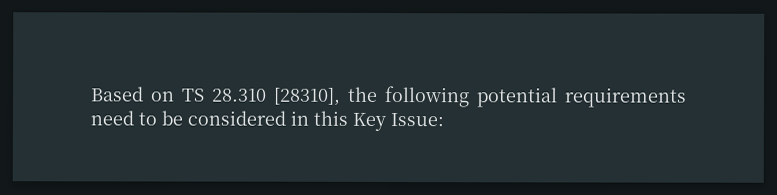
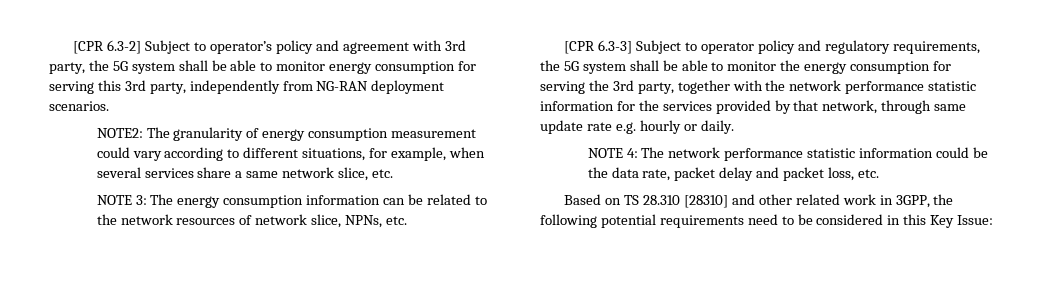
[90,86,341,106] Based on TS 28.310 [28310], -> [73,40,466,54] [49,60,477,74] [49,80,445,94] [49,101,109,111] [96,127,477,141] [96,147,485,161] [96,167,393,181] [96,194,487,208] [96,214,407,228] [564,40,980,54] [540,60,952,74] [540,80,977,94] [540,100,967,114] [540,120,734,134] [587,147,988,161] [587,167,879,181] [564,194,930,208] [CPR 6.3-2] Subject to operator’s policy and agreement with 3rd party, the 5G system shall be able to monitor energy consumption for serving this 3rd party, independently from NG-RAN deployment scenarios. // NOTE2: The granularity of energy consumption measurement could vary according to different situations, for example, when several services share a same network slice, etc. // NOTE 3: The energy consumption information can be related to the network resources of network slice, NPNs, etc. // [CPR 6.3-3] Subject to operator policy and regulatory requirements, the 5G system shall be able to monitor the energy consumption for serving the 3rd party, together with the network performance statistic information for the services provided by that network, through same update rate e.g. hourly or daily. // NOTE 4: The network performance statistic information could be the data rate, packet delay and packet loss, etc. // Based on TS 28.310 [28310] and other related work in 3GPP,

